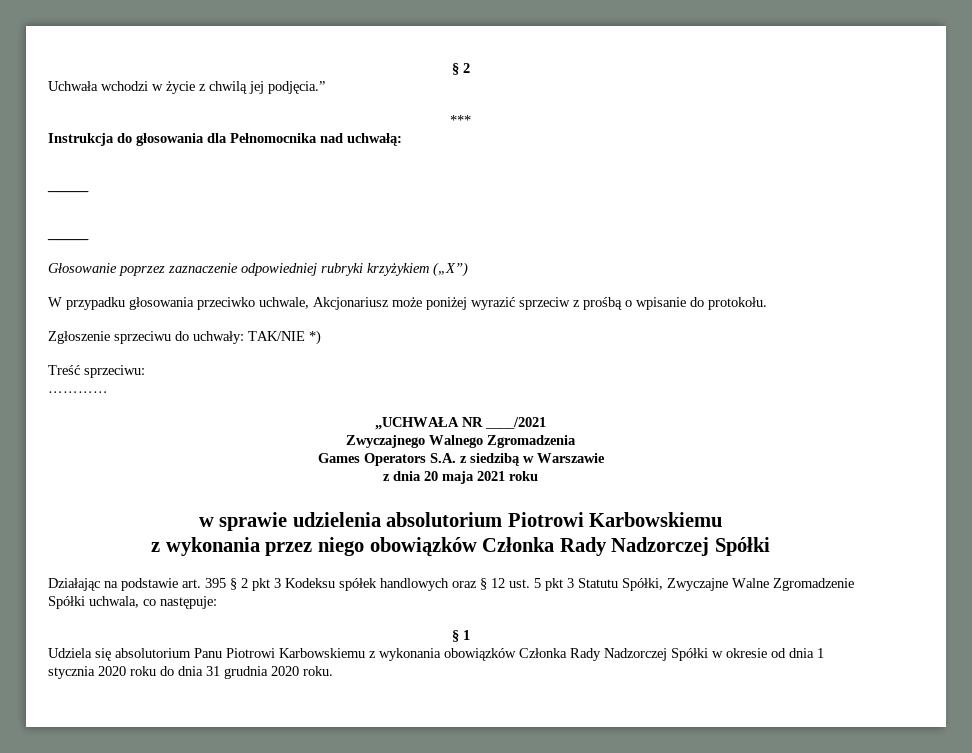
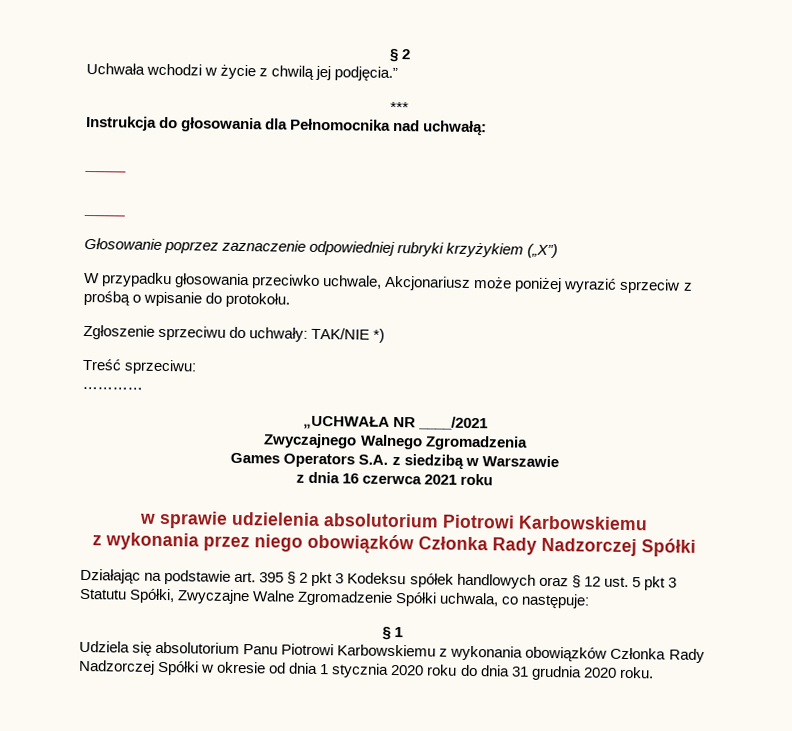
[424,471,474,484] 20 maja -> [341,473,423,485] 16 czerwca

